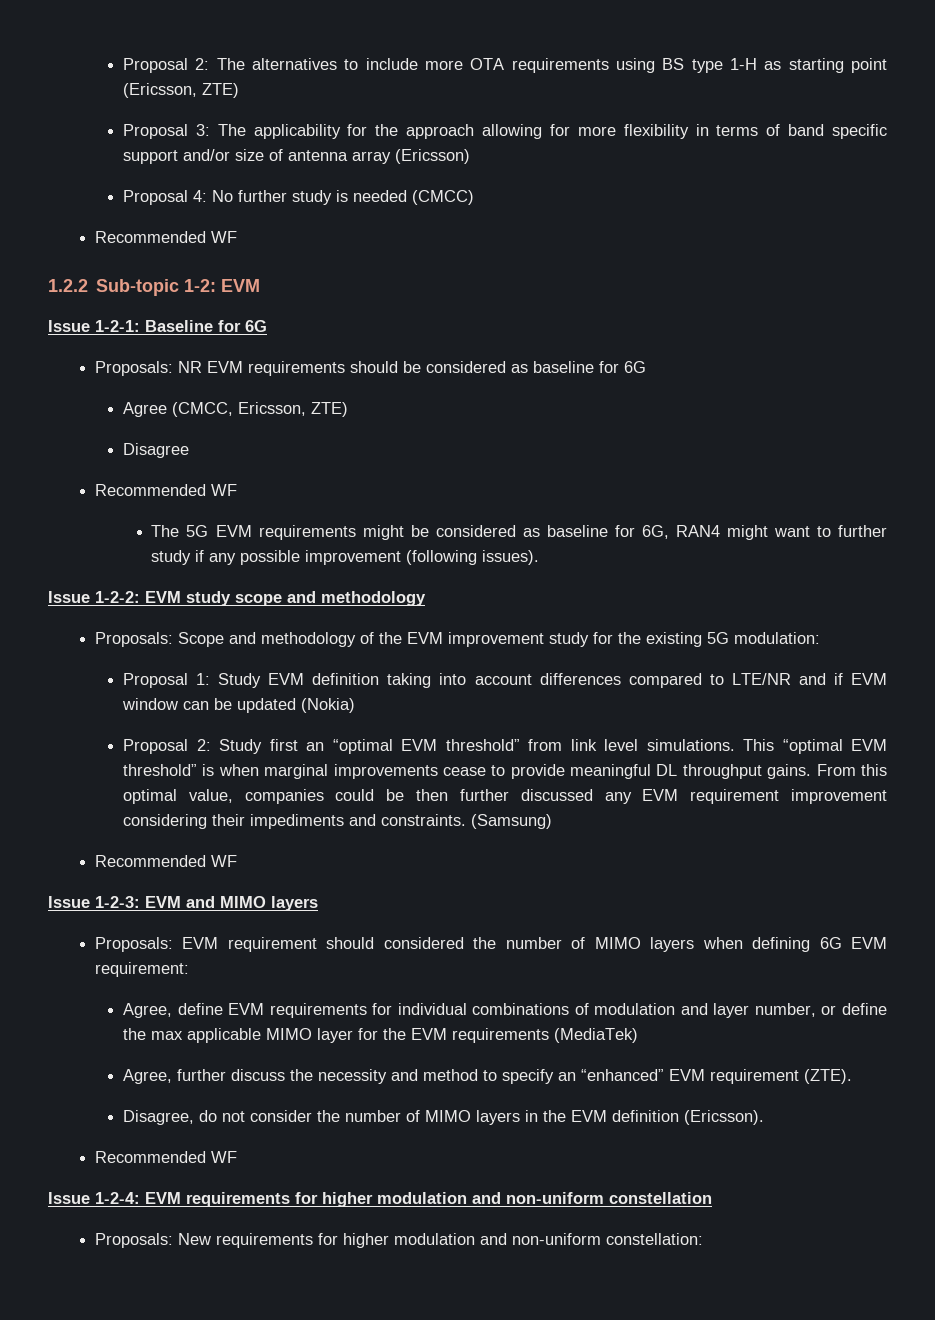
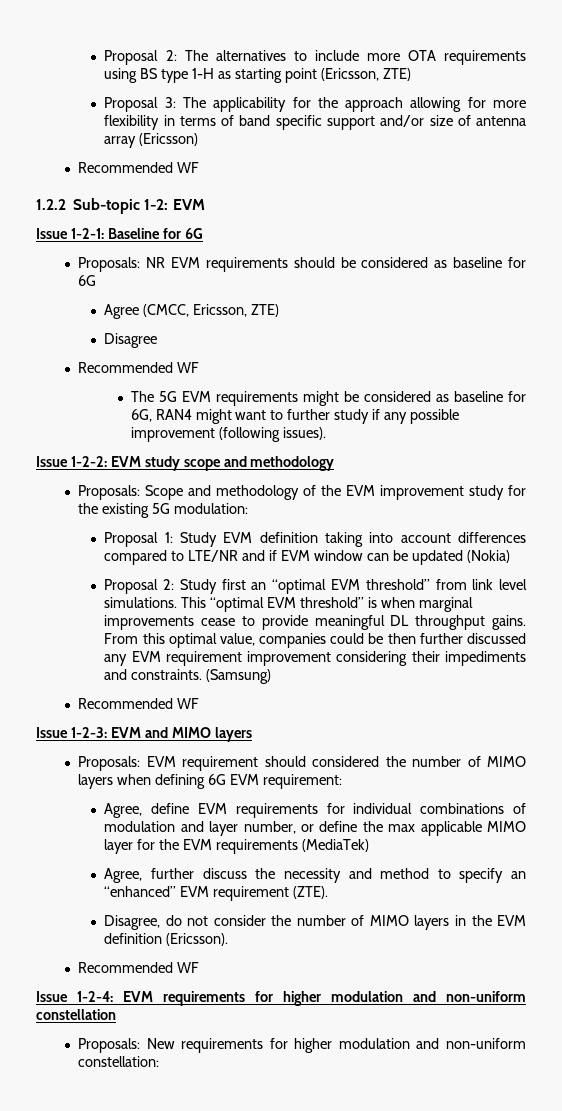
[123,190,475,205] // Proposal 4: No further study is needed (CMCC) -> (199, 139) none

